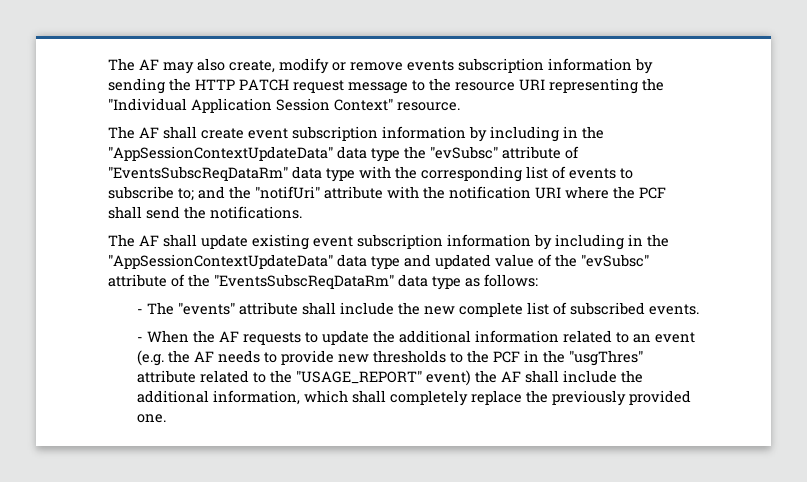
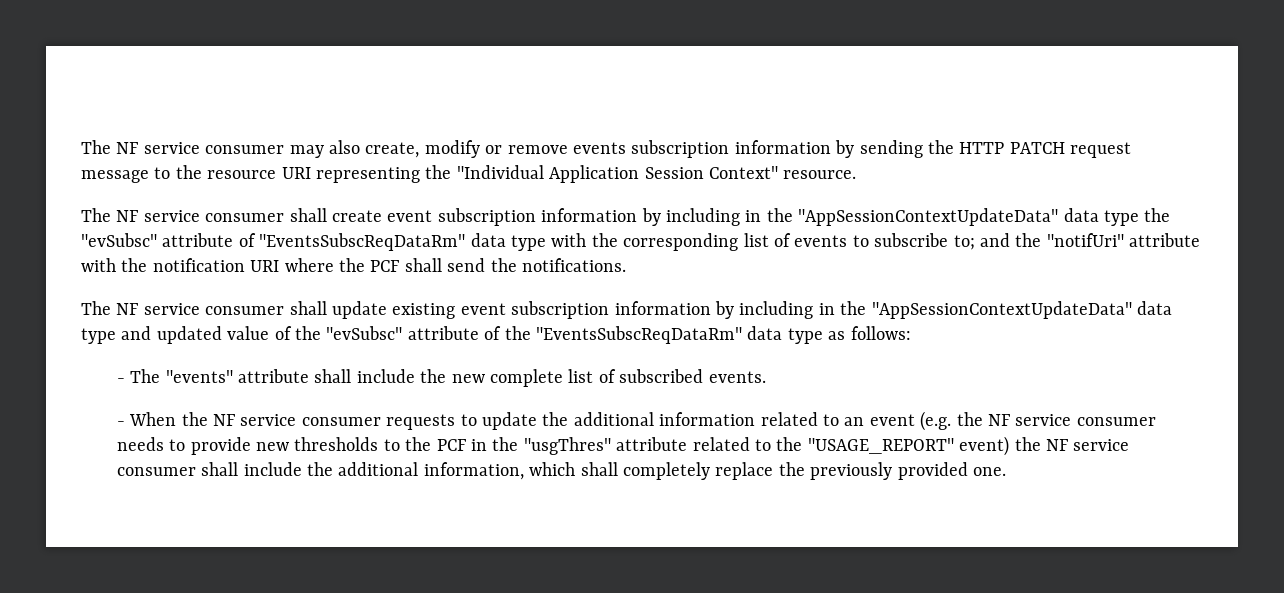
[108,58,159,71] The AF -> [81,140,285,154] The NF service consumer
[139,127,159,138] AF -> [116,210,285,222] NF service consumer
[139,235,159,246] AF -> [116,303,285,315] NF service consumer
[218,331,239,342] AF -> [213,414,381,426] NF service consumer
[193,351,214,362] AF -> [988,414,1156,426] NF service consumer
[500,371,521,382] AF -> [1046,439,1130,451] [116,467,196,476] NF service consumer

